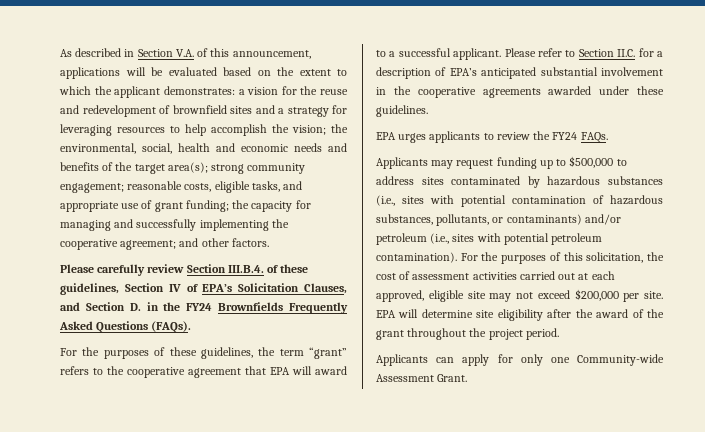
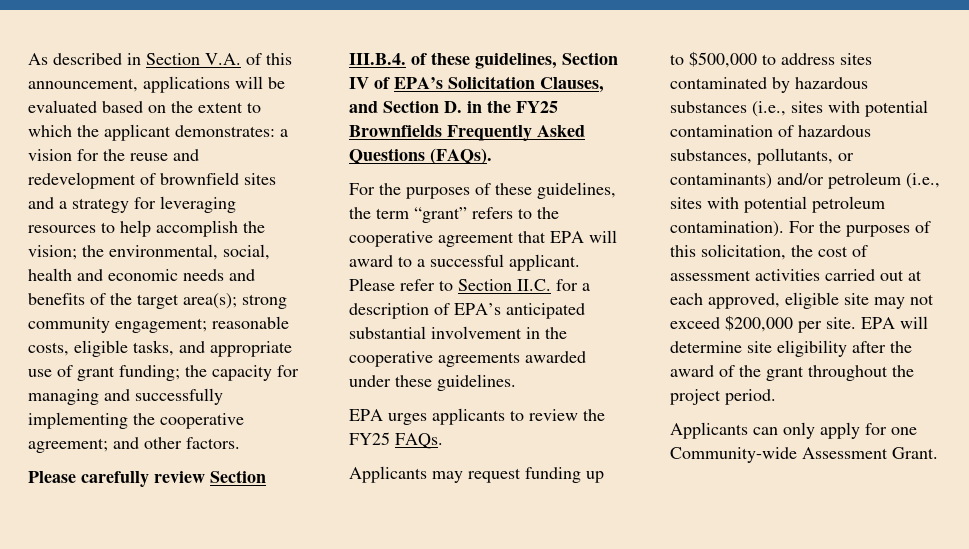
[186,303,213,311] FY24 -> [516,101,558,113] FY25
[552,132,578,140] FY24 -> [349,432,390,445] FY25
(455, 360) none -> [783,422,815,439] only
[520,354,543,366] only -> (887, 429) none

